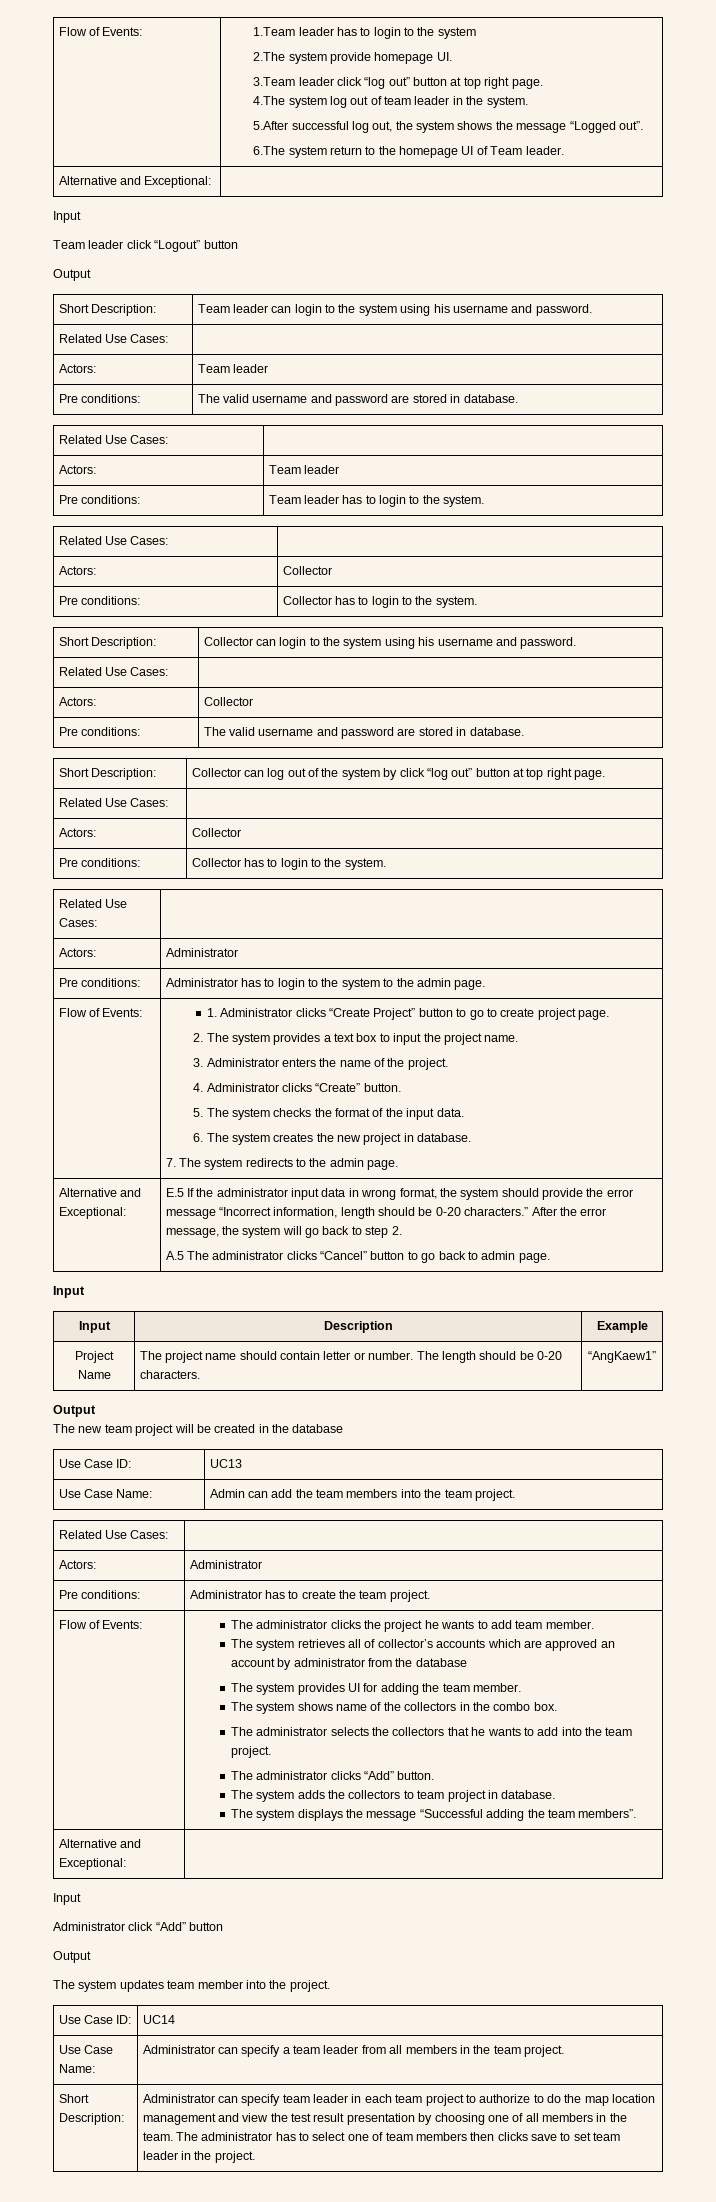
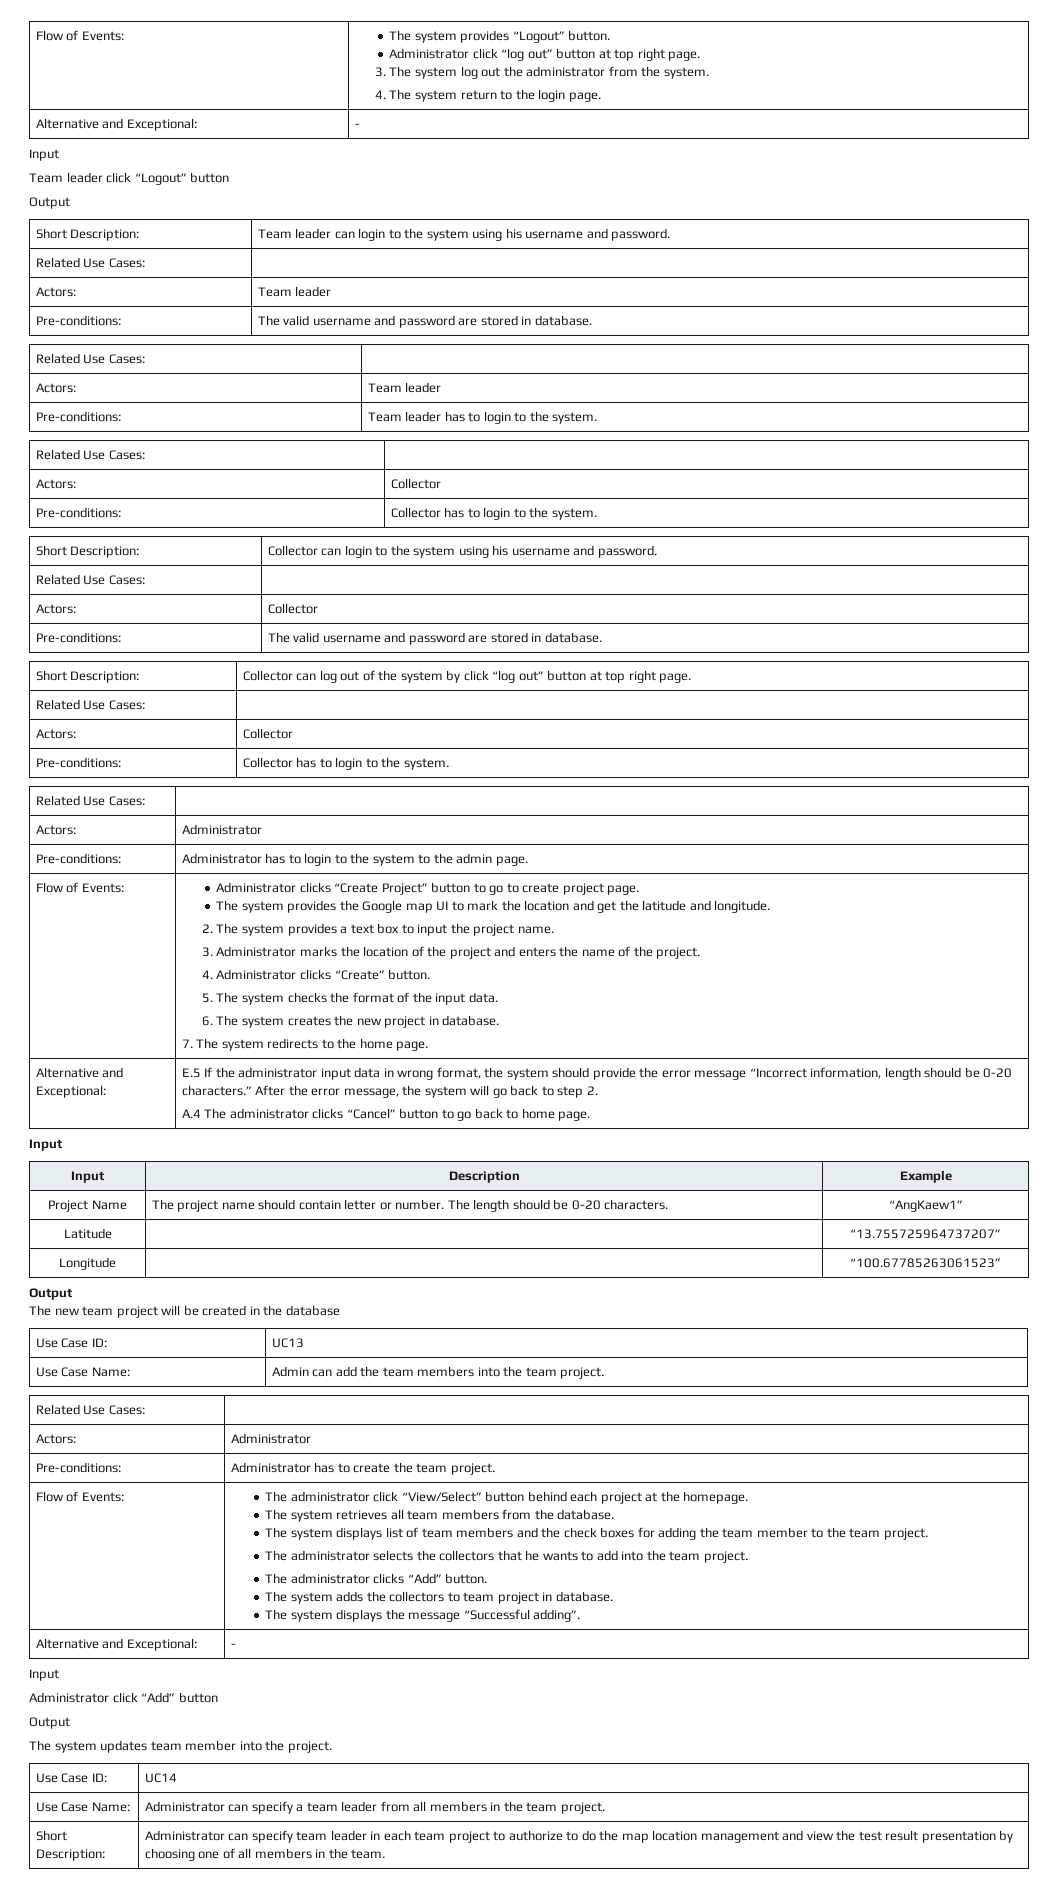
[58,27,143,36] [253,27,476,39] [253,52,452,64] [253,77,543,89] [253,96,286,105] Flow of Events: | 1.Team leader has to login to the system // 2.The system provide homepage UI. // 3.Team leader click “log out” button at top right page. // 4.The -> [35,30,124,41] [389,30,611,43] [389,48,701,61] [374,66,412,77] Flow of Events: | The system provides “Logout” button. // Administrator click “log out” button at top right page. // 3. The
[370,96,528,108] [253,121,643,133] [253,146,564,158] [58,176,212,188] of team leader in the system. // 5.After successful log out, the system shows the message “Logged out”. // 6.The system return to the homepage UI of Team leader. // Alternative and Exceptional: | -> [503,66,709,79] [374,89,601,102] [35,118,197,131] [354,123,360,128] the administrator from the system. // 4. The system return to the login page. // Alternative and Exceptional: | -
[58,394,140,403] Pre conditions: -> [35,315,121,326] Pre-conditions:
[58,495,140,504] Pre conditions: -> [35,411,121,422] Pre-conditions:
[58,596,140,605] Pre conditions: -> [35,507,121,518] Pre-conditions:
[58,727,140,736] Pre conditions: -> [35,632,121,643] Pre-conditions:
[58,858,140,867] Pre conditions: -> [35,757,121,768] Pre-conditions:
[58,978,140,987] Pre conditions: -> [35,853,121,864] Pre-conditions:
[206,1008,217,1017] 1. -> (124, 888) none
(610, 1015) none -> [216,900,771,913] // The system provides the Google map UI to mark the location and get the latitude and longitude.
(279, 1062) none -> [300,946,516,959] marks the location of the project and
[329,1158,364,1167] admin -> [359,1038,393,1049] home
[165,1251,184,1260] A.5 -> [181,1109,201,1118] A.4
[481,1251,516,1260] admin -> [521,1108,555,1119] home
(656, 1357) none -> [63,1228,112,1239] [850,1229,1001,1239] [59,1257,116,1270] [850,1258,1001,1268] // Latitude | | “13.755725964737207” // Longitude | | “100.67785263061523”
[58,1590,140,1599] Pre conditions: -> [35,1462,121,1473] Pre-conditions:
[330,1620,594,1632] [230,1639,615,1651] [230,1658,467,1670] [230,1683,521,1695] [230,1702,557,1714] clicks the project he wants to add team member. // The system retrieves all of collector’s accounts which are approved an account by administrator from the database // The system provides UI for adding the team member. // The system shows name of the collectors in the combo box. -> [373,1491,749,1504] [265,1509,615,1522] [265,1527,928,1540] click “View/Select” button behind each project at the homepage. // The system retrieves all team members from the database. // The system displays list of team members and the check boxes for adding the team member to the team project.
[486,1809,637,1821] [58,1839,141,1848] [58,1858,126,1870] adding the team members”. // Alternative and Exceptional: | -> [533,1609,581,1622] [35,1638,197,1651] [230,1643,236,1648] adding”. // Alternative and Exceptional: | -
[175,2132,621,2141] [142,2151,255,2163] The administrator has to select one of team members then clicks save to set team leader in the project. -> (386, 1854) none

